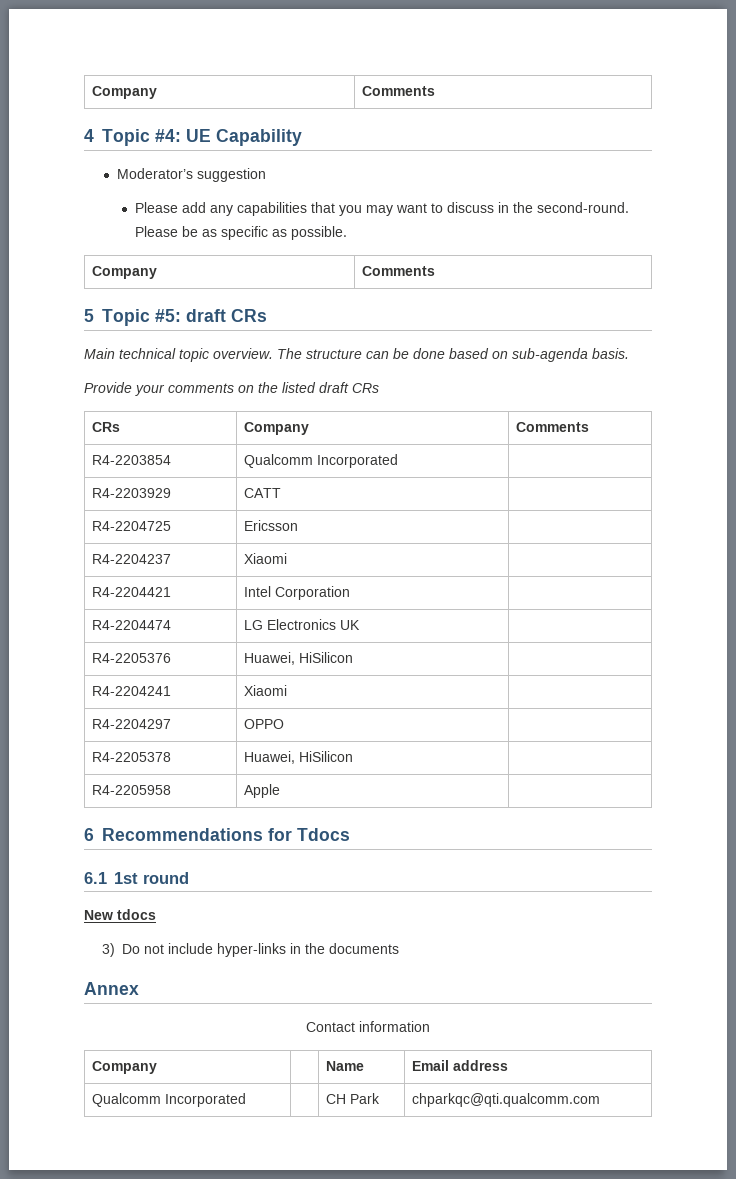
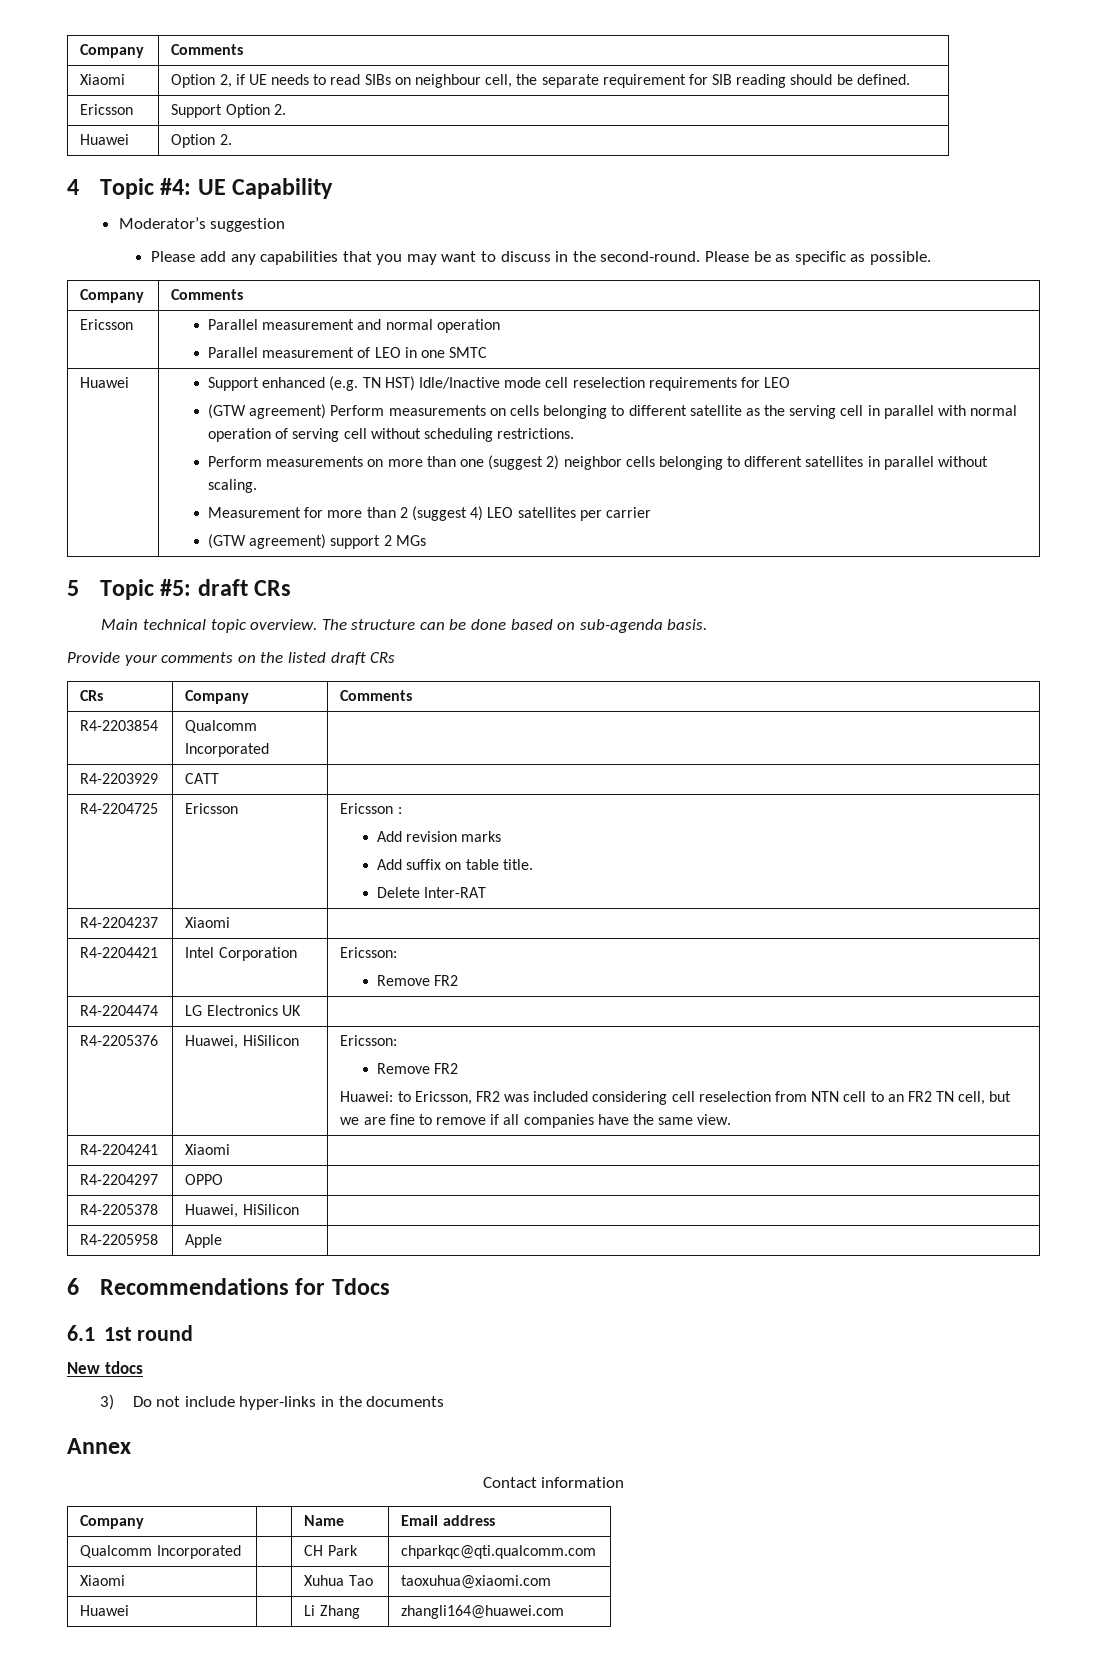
[92,86,158,99] [362,86,436,96] Company | Comments -> [80,44,145,58] [171,44,244,55] [80,74,126,85] [171,74,910,88] [80,104,134,115] [171,104,286,118] [80,134,130,145] [171,134,232,148] Company | Comments // Xiaomi | Option 2, if UE needs to read SIBs on neighbour cell, the separate requirement for SIB reading should be defined. // Ericsson | Support Option 2. // Huawei | Option 2.
(436, 271) none -> [80,319,134,330] [208,319,500,333] [208,347,488,358] [80,377,130,388] [208,376,791,391] [208,404,1018,419] [208,428,575,442] [208,455,989,470] [208,479,258,493] [208,506,651,521] [208,534,426,549] // Ericsson | Parallel measurement and normal operation // Parallel measurement of LEO in one SMTC // Huawei | Support enhanced (e.g. TN HST) Idle/Inactive mode cell reselection requirements for LEO // (GTW agreement) Perform measurements on cells belonging to different satellite as the serving cell in parallel with normal operation of serving cell without scheduling restrictions. // Perform measurements on more than one (suggest 2) neighbor cells belonging to different satellites in parallel without scaling. // Measurement for more than 2 (suggest 4) LEO satellites per carrier // (GTW agreement) support 2 MGs
(299, 525) none -> [340,803,402,814] [377,831,502,842] [377,859,533,870] [377,887,487,898] Ericsson : // Add revision marks // Add suffix on table title. // Delete Inter-RAT
(351, 593) none -> [340,947,398,958] [377,975,459,986] Ericsson: // Remove FR2
(354, 657) none -> [340,1035,398,1046] [377,1063,459,1074] [340,1091,1012,1105] [340,1114,732,1128] Ericsson: // Remove FR2 // Huawei: to Ericsson, FR2 was included considering cell reselection from NTN cell to an FR2 TN cell, but we are fine to remove if all companies have the same view.
(601, 1100) none -> [80,1575,126,1586] [304,1575,373,1586] [401,1575,552,1589] [80,1605,130,1616] [304,1605,360,1619] [401,1605,565,1619] // Xiaomi | | Xuhua Tao | taoxuhua@xiaomi.com // Huawei | | Li Zhang | zhangli164@huawei.com

